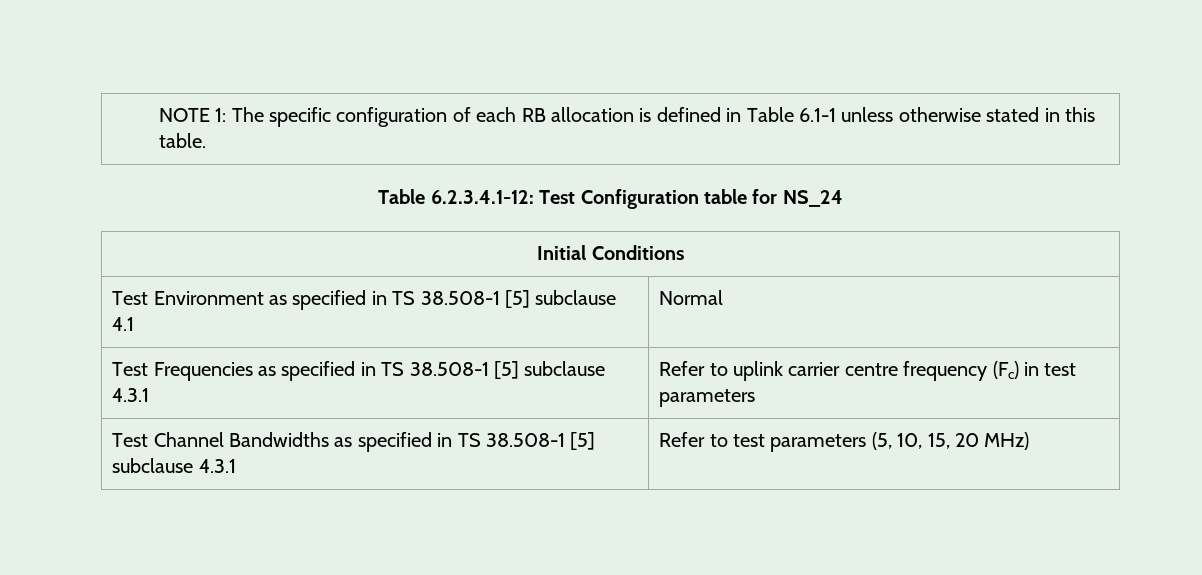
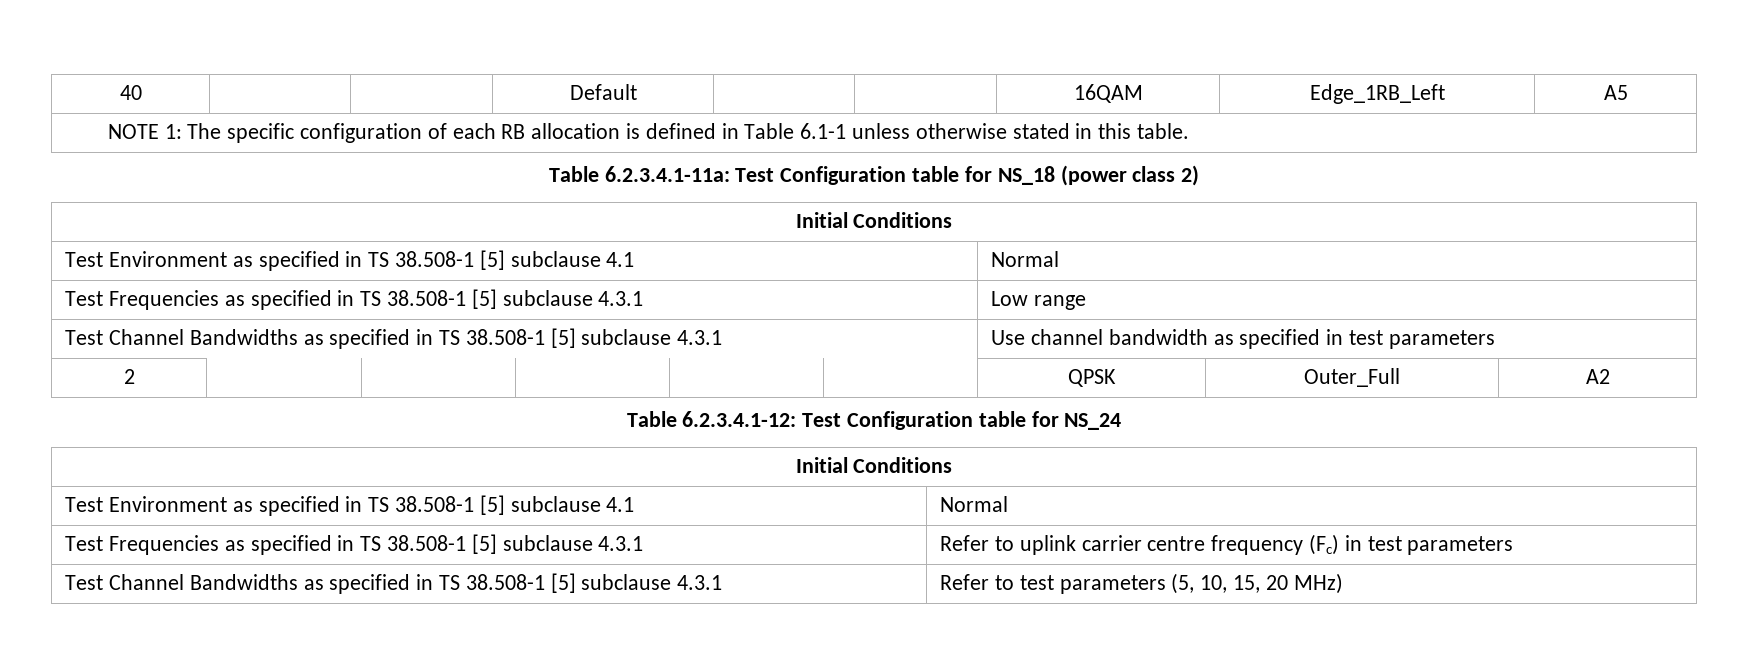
(158, 115) none -> [119,85,142,100] [569,84,637,100] [1073,84,1143,103] [1309,84,1445,104] [1603,85,1628,100] 40 | | | Default | | | 16QAM | Edge_1RB_Left | A5 //
(206, 140) none -> [548,165,1200,186] [795,212,953,228] [65,250,635,271] [991,251,1060,267] [65,289,644,310] [991,291,1086,310] [65,328,723,349] [991,329,1495,349] [123,369,135,384] [1068,369,1116,387] [1304,368,1400,387] [1585,369,1610,384] // Table 6.2.3.4.1-11a: Test Configuration table for NS_18 (power class 2) // Initial Conditions // Test Environment as specified in TS 38.508-1 [5] subclause 4.1 | Normal // Test Frequencies as specified in TS 38.508-1 [5] subclause 4.3.1 | Low range // Test Channel Bandwidths as specified in TS 38.508-1 [5] subclause 4.3.1 | Use channel bandwidth as specified in test parameters // 2 | | | | | | QPSK | Outer_Full | A2

